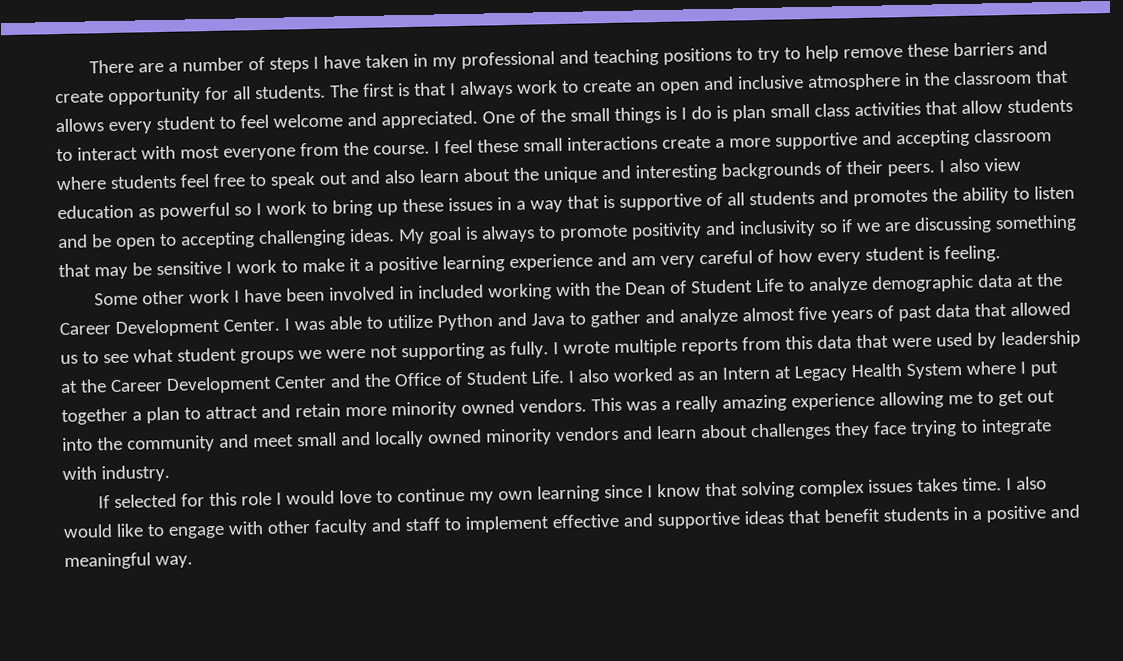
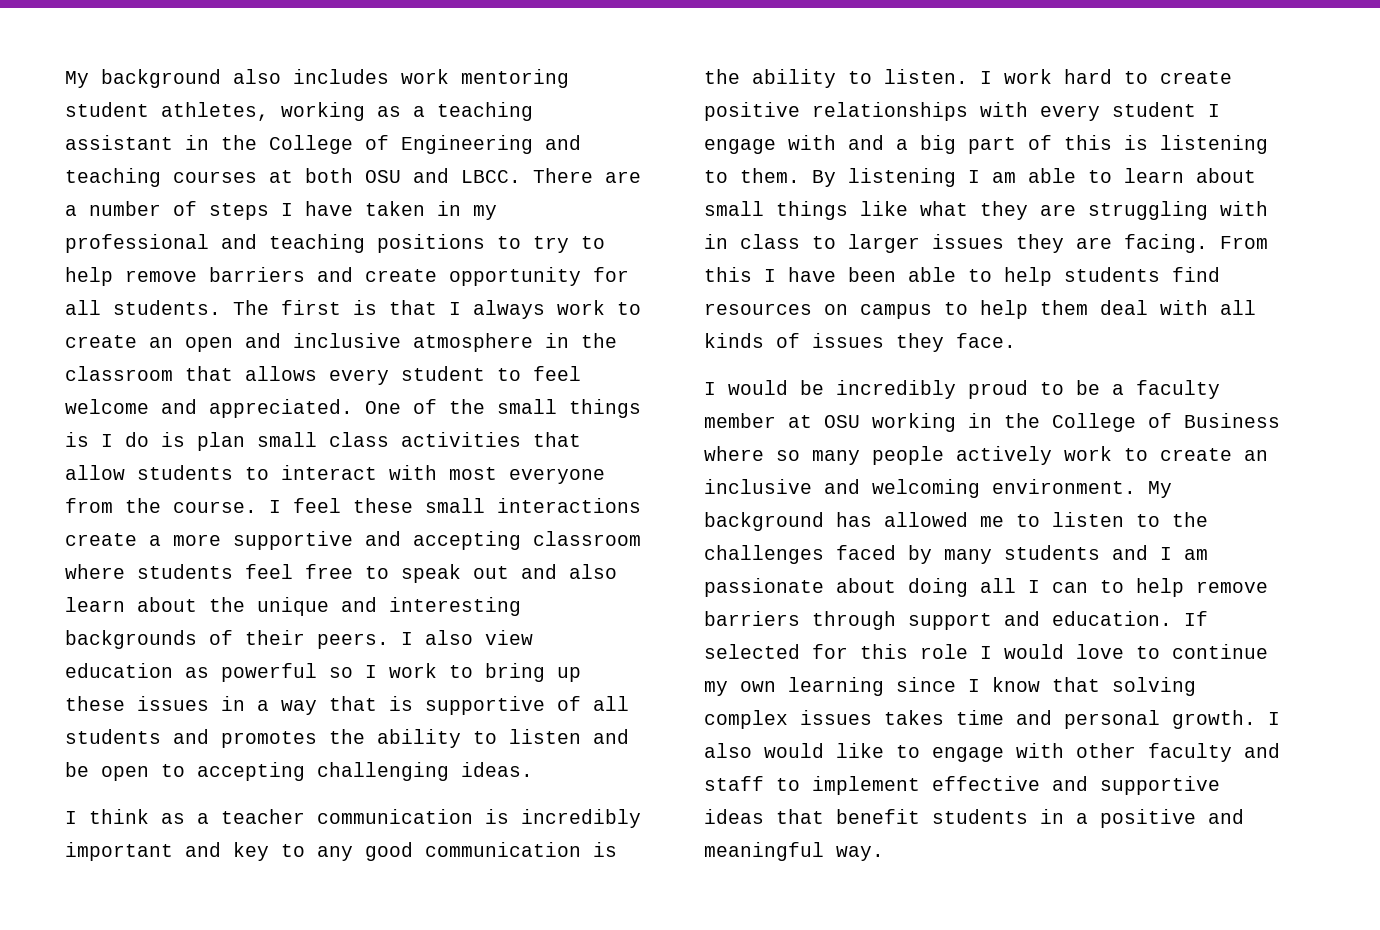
(89, 66) none -> [65,69,569,88] [65,102,533,121] [65,135,581,154] [65,168,521,187] My background also includes work mentoring student athletes, working as a teaching assistant in the College of Engineering and teaching courses at both OSU and LBCC.
[907,43,950,57] these -> (197, 276) none
[397,214,1077,245] [58,245,1001,280] [94,272,1064,306] [59,301,1071,337] [60,330,1081,365] [60,360,1059,394] [61,390,1055,426] [62,418,1052,453] [62,464,170,483] My goal is always to promote positivity and inclusivity so if we are discussing something that may be sensitive I work to make it a positive learning experience and am very careful of how every student is feeling. // Some other work I have been involved in included working with the Dean of Student Life to analyze demographic data at the Career Development Center. I was able to utilize Python and Java to gather and analyze almost five years of past data that allowed us to see what student groups we were not supporting as fully. I wrote multiple reports from this data that were used by leadership at the Career Development Center and the Office of Student Life. I also worked as an Intern at Legacy Health System where I put together a plan to attract and retain more minority owned vendors. This was a really amazing experience allowing me to get out into the community and meet small and locally owned minority vendors and learn about challenges they face trying to integrate with industry. // -> [65,809,641,828] [65,842,617,861] [704,69,1232,88] [704,102,1220,121] [704,135,1268,154] [704,168,1256,187] [704,201,1268,220] [704,234,1268,253] [704,267,1220,286] [704,300,1256,319] [704,333,1016,352] [704,380,1220,399] [704,413,1280,432] [704,446,1268,465] [704,479,1172,498] [704,512,1208,531] [704,545,1208,564] [704,578,1268,597] [704,611,1172,630] // I think as a teacher communication is incredibly important and key to any good communication is the ability to listen. I work hard to create positive relationships with every student I engage with and a big part of this is listening to them. By listening I am able to learn about small things like what they are struggling with in class to larger issues they are facing. From this I have been able to help students find resources on campus to help them deal with all kinds of issues they face. // I would be incredibly proud to be a faculty member at OSU working in the College of Business where so many people actively work to create an inclusive and welcoming environment. My background has allowed me to listen to the challenges faced by many students and I am passionate about doing all I can to help remove barriers through support and education.
[962,477,1003,491] time. -> [956,710,1256,729] time and personal growth.

